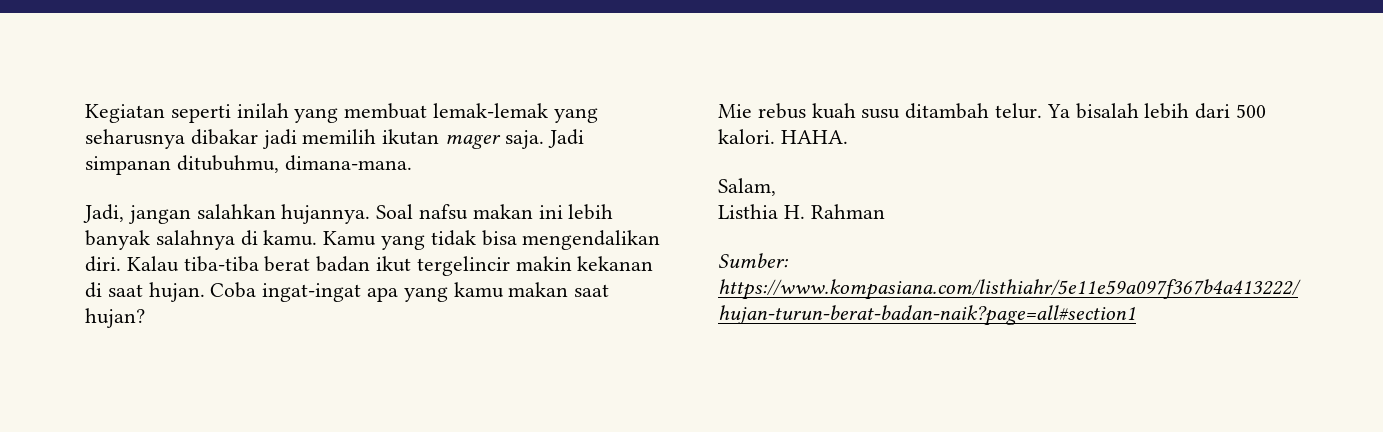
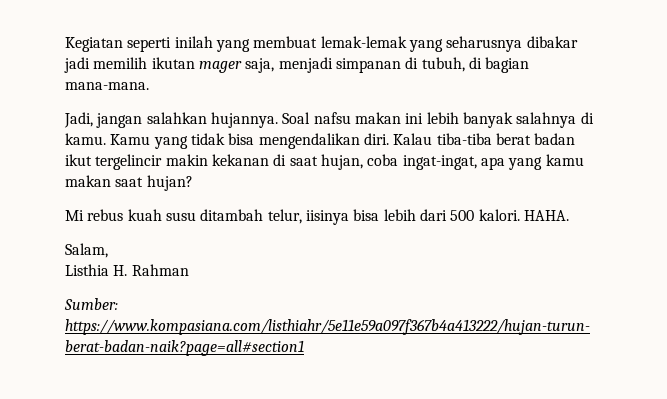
[504,129,584,149] [85,155,412,175] saja. Jadi simpanan ditubuhmu, dimana-mana. -> [245,57,530,73] [65,82,149,90] saja, menjadi simpanan di tubuh, di bagian mana-mana.
[148,282,362,302] hujan. Coba ingat-ingat -> [320,154,477,170] hujan, coba ingat-ingat,
[718,104,752,118] Mie -> [65,210,84,221] Mi
[995,103,1139,119] telur. Ya bisalah -> [267,209,380,225] telur, iisinya bisa

